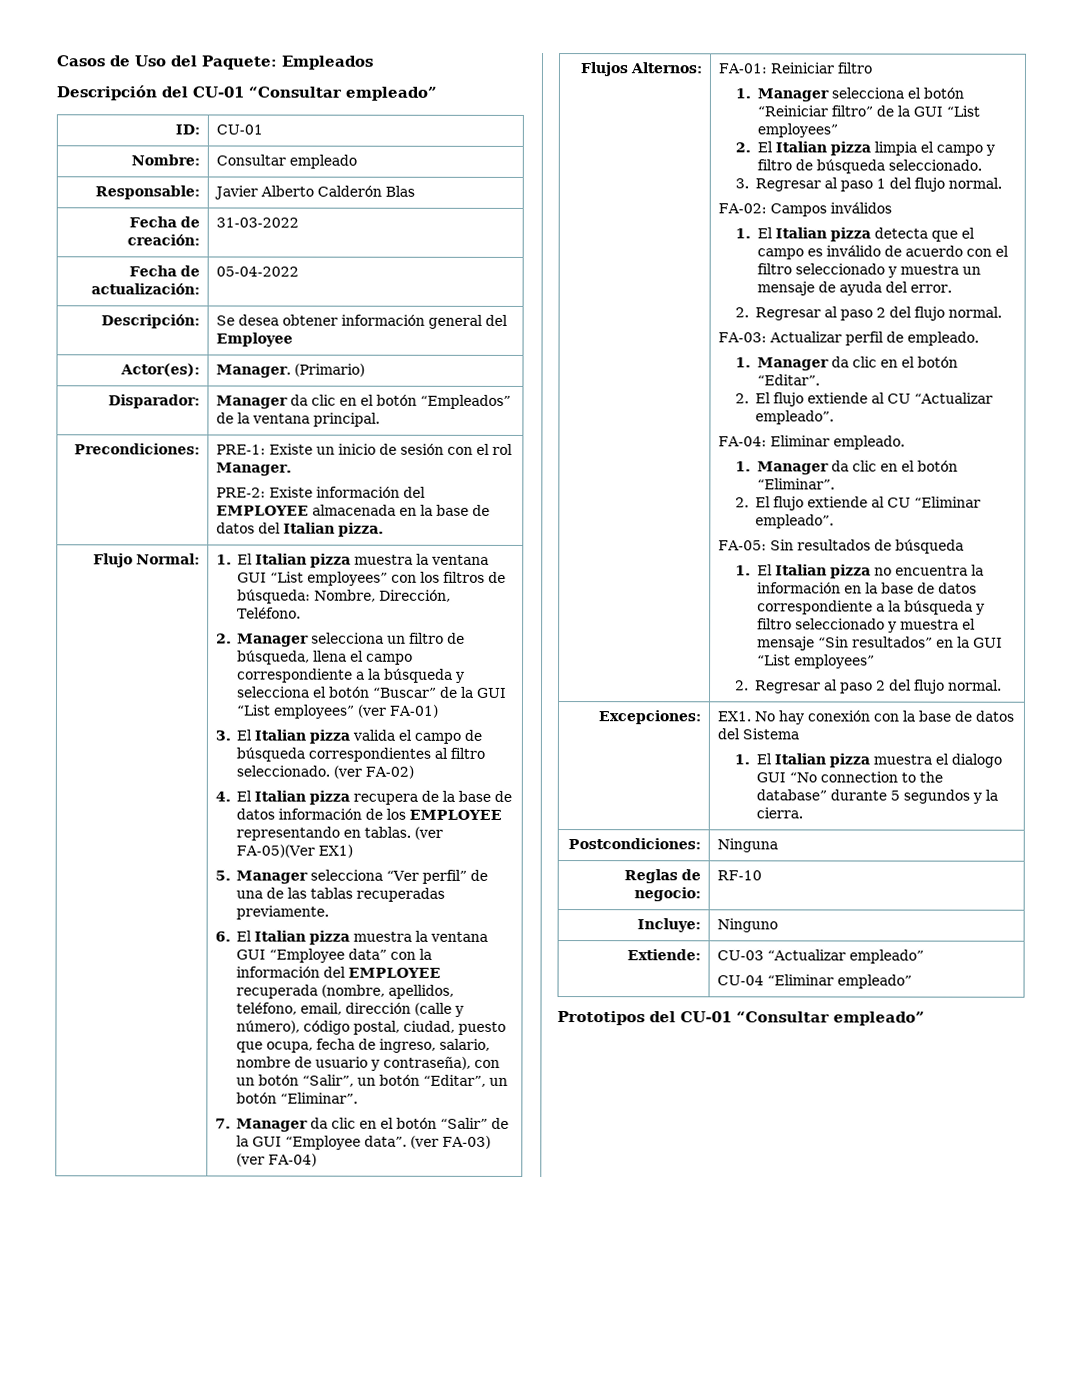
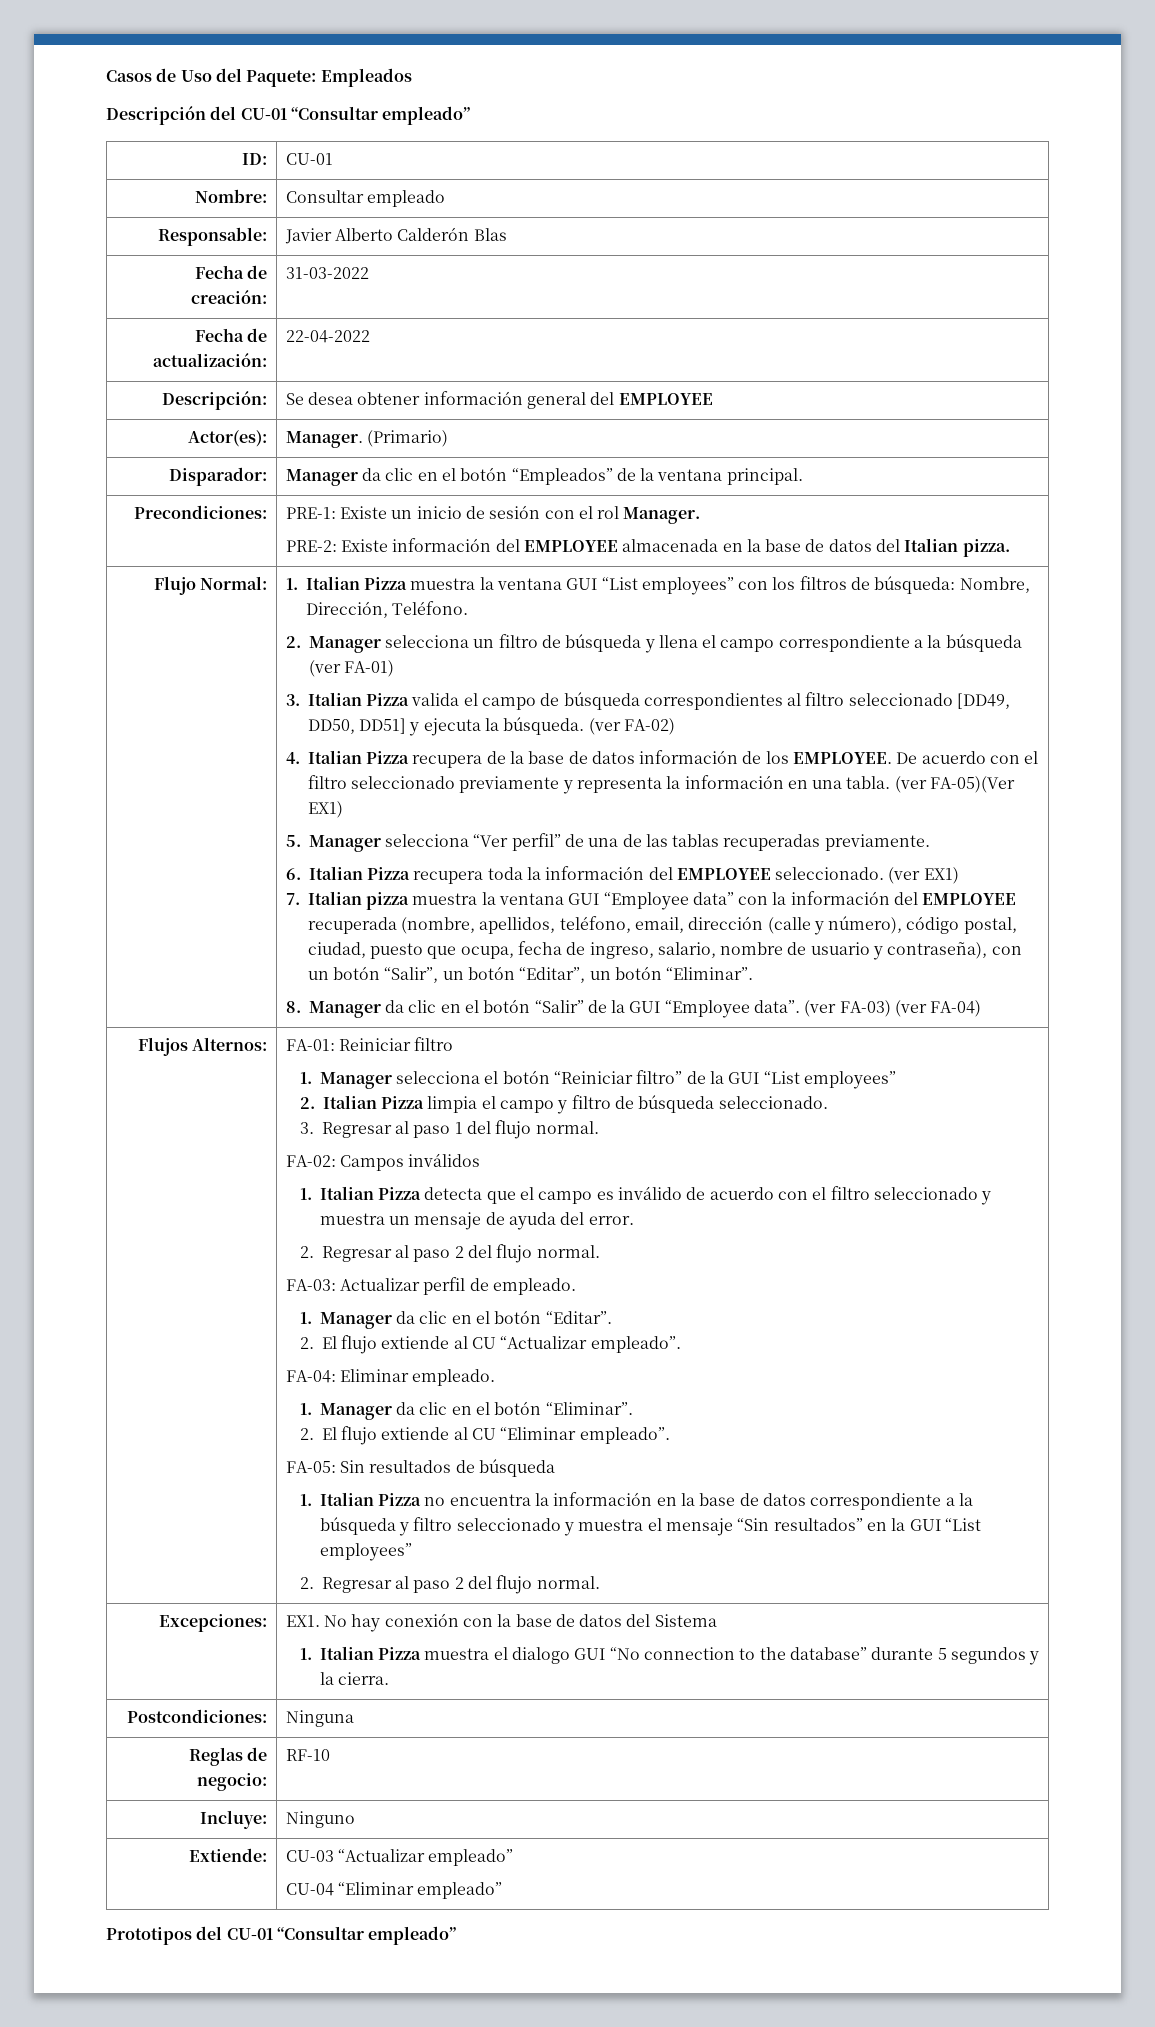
[215,266,299,277] 05-04-2022 -> [285,330,370,343] 22-04-2022
[215,332,293,347] Employee -> [618,393,713,405] EMPLOYEE
[237,553,352,568] El Italian pizza -> [305,576,407,590] Italian Pizza
[237,650,311,665] búsqueda, -> [565,634,655,653] búsqueda y
[455,671,466,683] [237,686,508,698] [236,704,355,719] y selecciona el botón “Buscar” de la GUI “List employees” -> (1022, 643) none
[236,729,351,744] El Italian pizza -> [307,692,409,706] Italian Pizza
[236,765,331,777] seleccionado. -> [848,693,1011,709] [307,717,585,736] seleccionado [DD49, DD50, DD51] y ejecuta la búsqueda.
[236,790,351,805] El Italian pizza -> [307,750,409,764] Italian Pizza
[409,809,503,820] [236,826,412,841] EMPLOYEE representando en tablas. -> [793,751,1039,764] [307,775,891,794] EMPLOYEE. De acuerdo con el filtro seleccionado previamente y representa la información en una tabla.
[236,930,253,942] El -> [308,866,959,884] [285,893,300,905] Italian Pizza recupera toda la información del EMPLOYEE seleccionado. (ver EX1) // 7.
[214,1118,231,1129] 7. -> [285,1001,301,1013] 8.
[756,141,871,156] El Italian pizza -> [322,1095,425,1109] Italian Pizza
[756,227,871,242] El Italian pizza -> [319,1186,422,1200] Italian Pizza
[756,564,871,579] El Italian pizza -> [319,1492,422,1506] Italian Pizza
[755,753,870,768] El Italian pizza -> [319,1646,422,1660] Italian Pizza

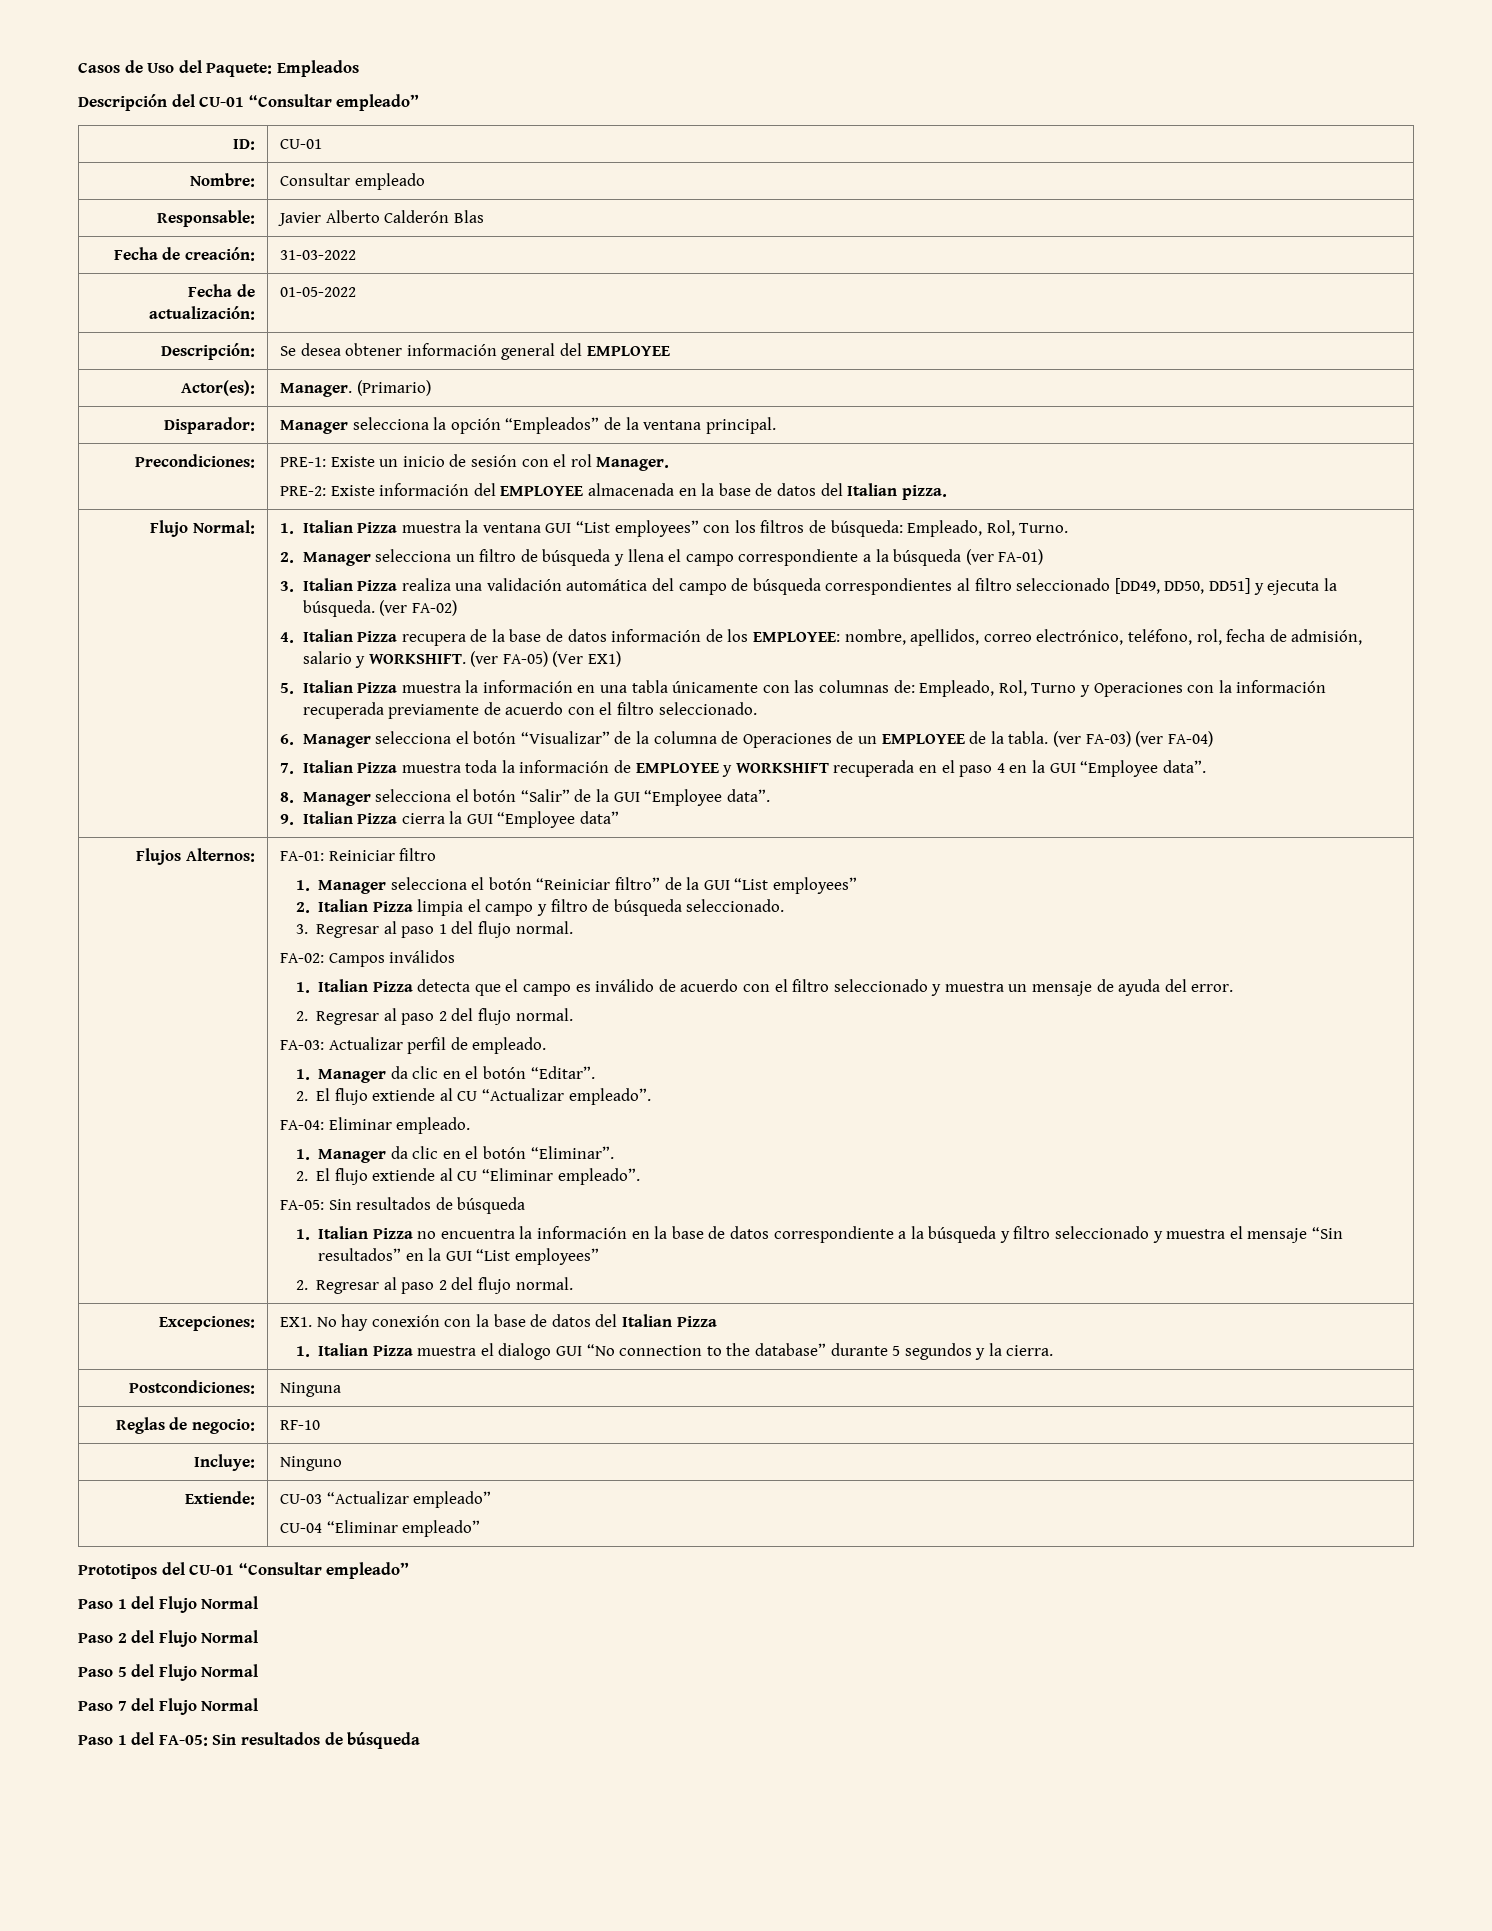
[285,330,370,343] 22-04-2022 -> [280,287,357,297] 01-05-2022
[361,467,508,481] da clic en el botón -> [352,417,501,434] selecciona la opción
[959,577,1030,593] [305,601,468,618] Nombre, Dirección, Teléfono. -> [907,520,1069,537] Empleado, Rol, Turno.
[411,693,478,706] valida el -> [401,578,675,591] realiza una validación automática del
[793,751,1039,764] [307,775,1016,794] [307,801,343,818] [285,833,930,852] [285,866,484,884] EMPLOYEE. De acuerdo con el filtro seleccionado previamente y representa la información en una tabla. (ver FA-05)(Ver EX1) // 5. Manager selecciona “Ver perfil” de una de las tablas recuperadas previamente. // 6. Italian Pizza recupera -> [753,629,1363,646] [302,651,622,668] [280,680,1327,697] [302,702,757,719] [280,731,1213,748] [280,760,461,774] EMPLOYEE: nombre, apellidos, correo electrónico, teléfono, rol, fecha de admisión, salario y WORKSHIFT. (ver FA-05) (Ver EX1) // 5. Italian Pizza muestra la información en una tabla únicamente con las columnas de: Empleado, Rol, Turno y Operaciones con la información recuperada previamente de acuerdo con el filtro seleccionado. // 6. Manager selecciona el botón “Visualizar” de la columna de Operaciones de un EMPLOYEE de la tabla. (ver FA-03) (ver FA-04) // 7. Italian Pizza muestra
[648,867,959,884] [285,891,1017,910] [307,916,1017,935] [307,941,1022,960] [307,966,754,983] del EMPLOYEE seleccionado. (ver EX1) // 7. Italian pizza muestra la ventana GUI “Employee data” con la información del EMPLOYEE recuperada (nombre, apellidos, teléfono, email, dirección (calle y número), código postal, ciudad, puesto que ocupa, fecha de ingreso, salario, nombre de usuario y contraseña), con un botón “Salir”, un botón “Editar”, un botón “Eliminar”. -> [614,760,1206,777] de EMPLOYEE y WORKSHIFT recuperada en el paso 4 en la GUI “Employee data”.
[384,1000,461,1013] da clic en -> [375,789,452,802] selecciona
[804,1000,982,1017] (ver FA-03) (ver FA-04) -> [280,811,620,828] // 9. Italian Pizza cierra la GUI “Employee data”
[654,1614,717,1627] Sistema -> [621,1314,717,1327] Italian Pizza
(457, 1935) none -> [78,1596,259,1613] [78,1630,259,1647] [78,1664,259,1681] [78,1698,259,1715] [78,1732,421,1749] // Paso 1 del Flujo Normal // Paso 2 del Flujo Normal // Paso 5 del Flujo Normal // Paso 7 del Flujo Normal // Paso 1 del FA-05: Sin resultados de búsqueda

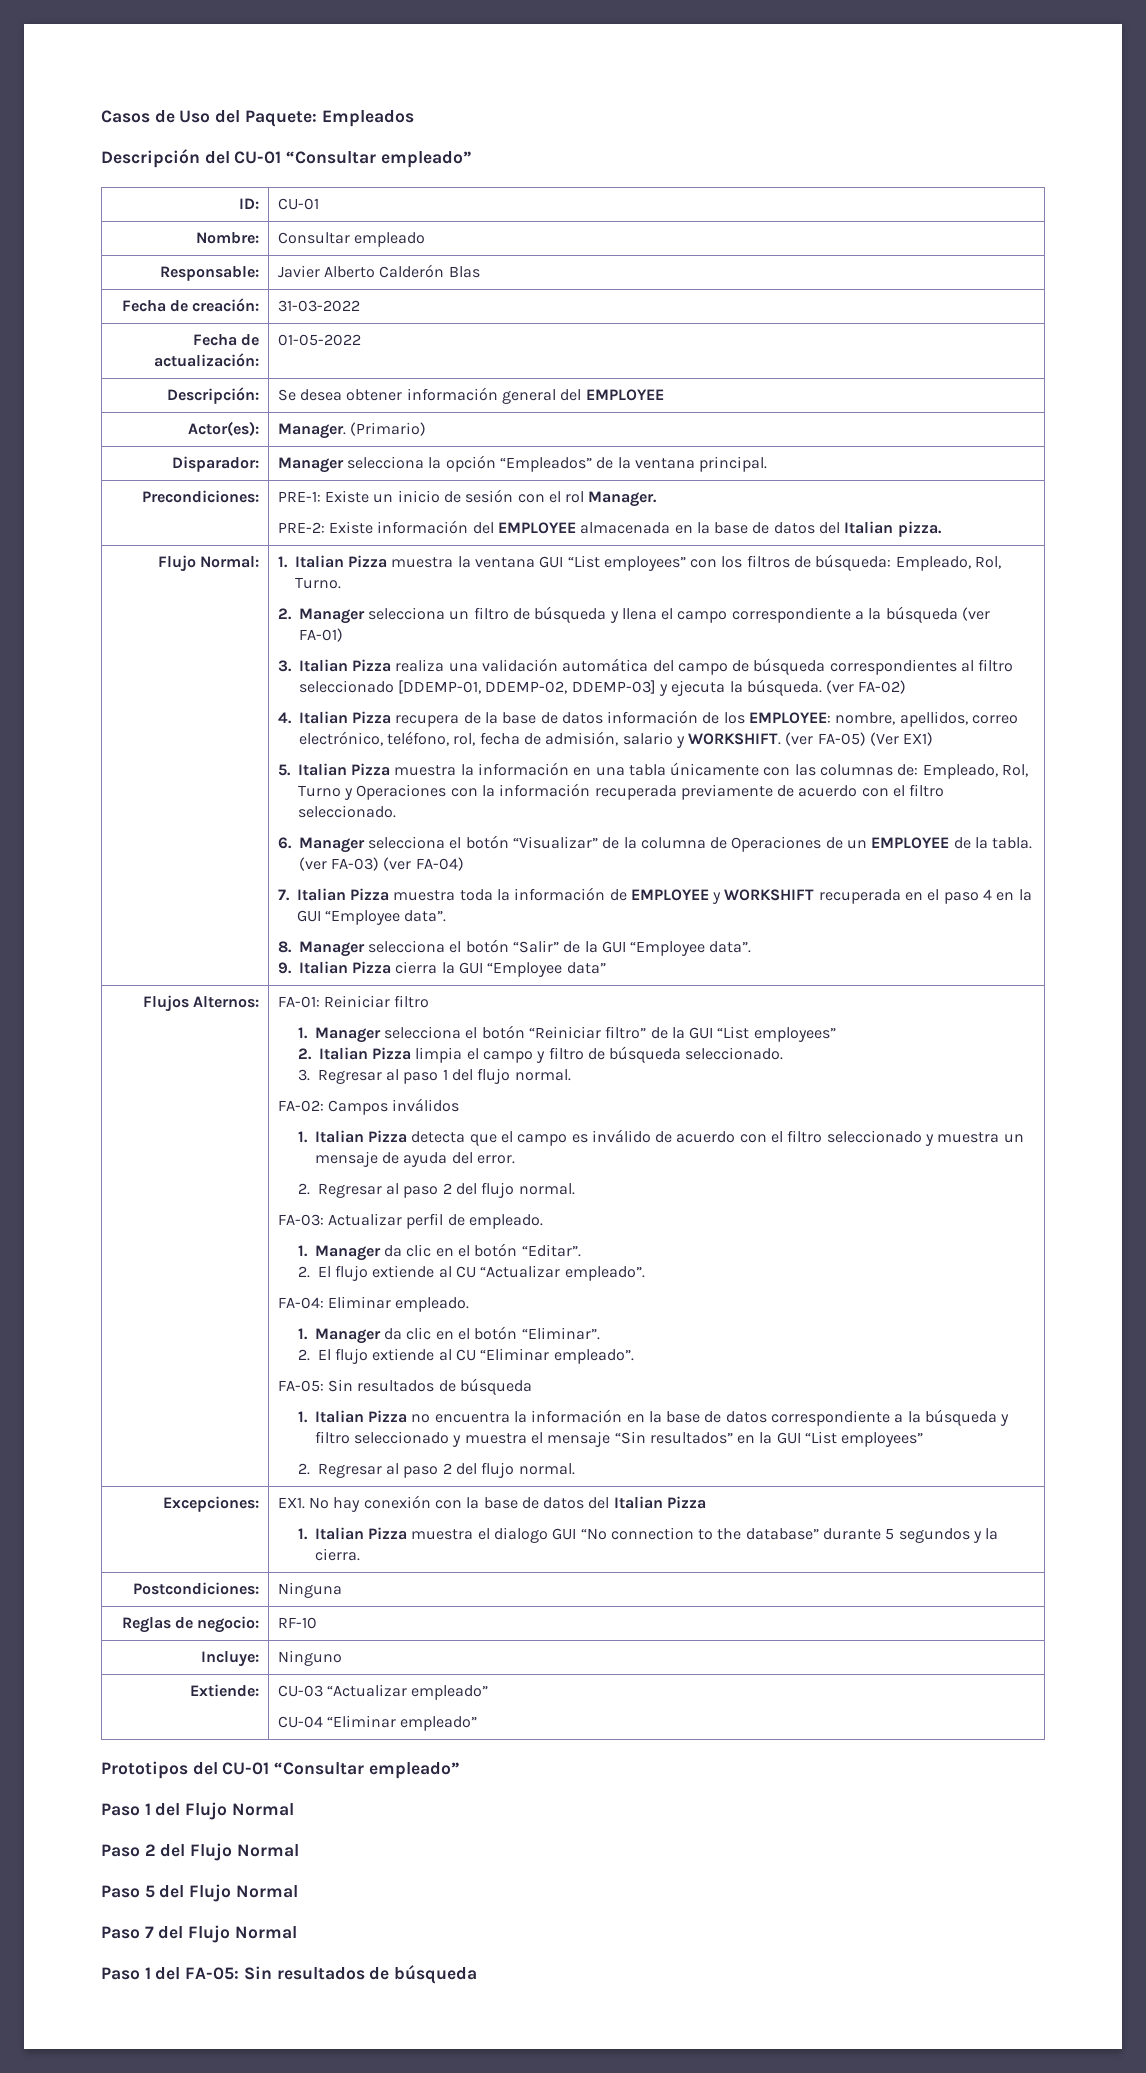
[1114,578,1250,594] [DD49, DD50, DD51] -> [397,680,656,694] [DDEMP-01, DDEMP-02, DDEMP-03]

